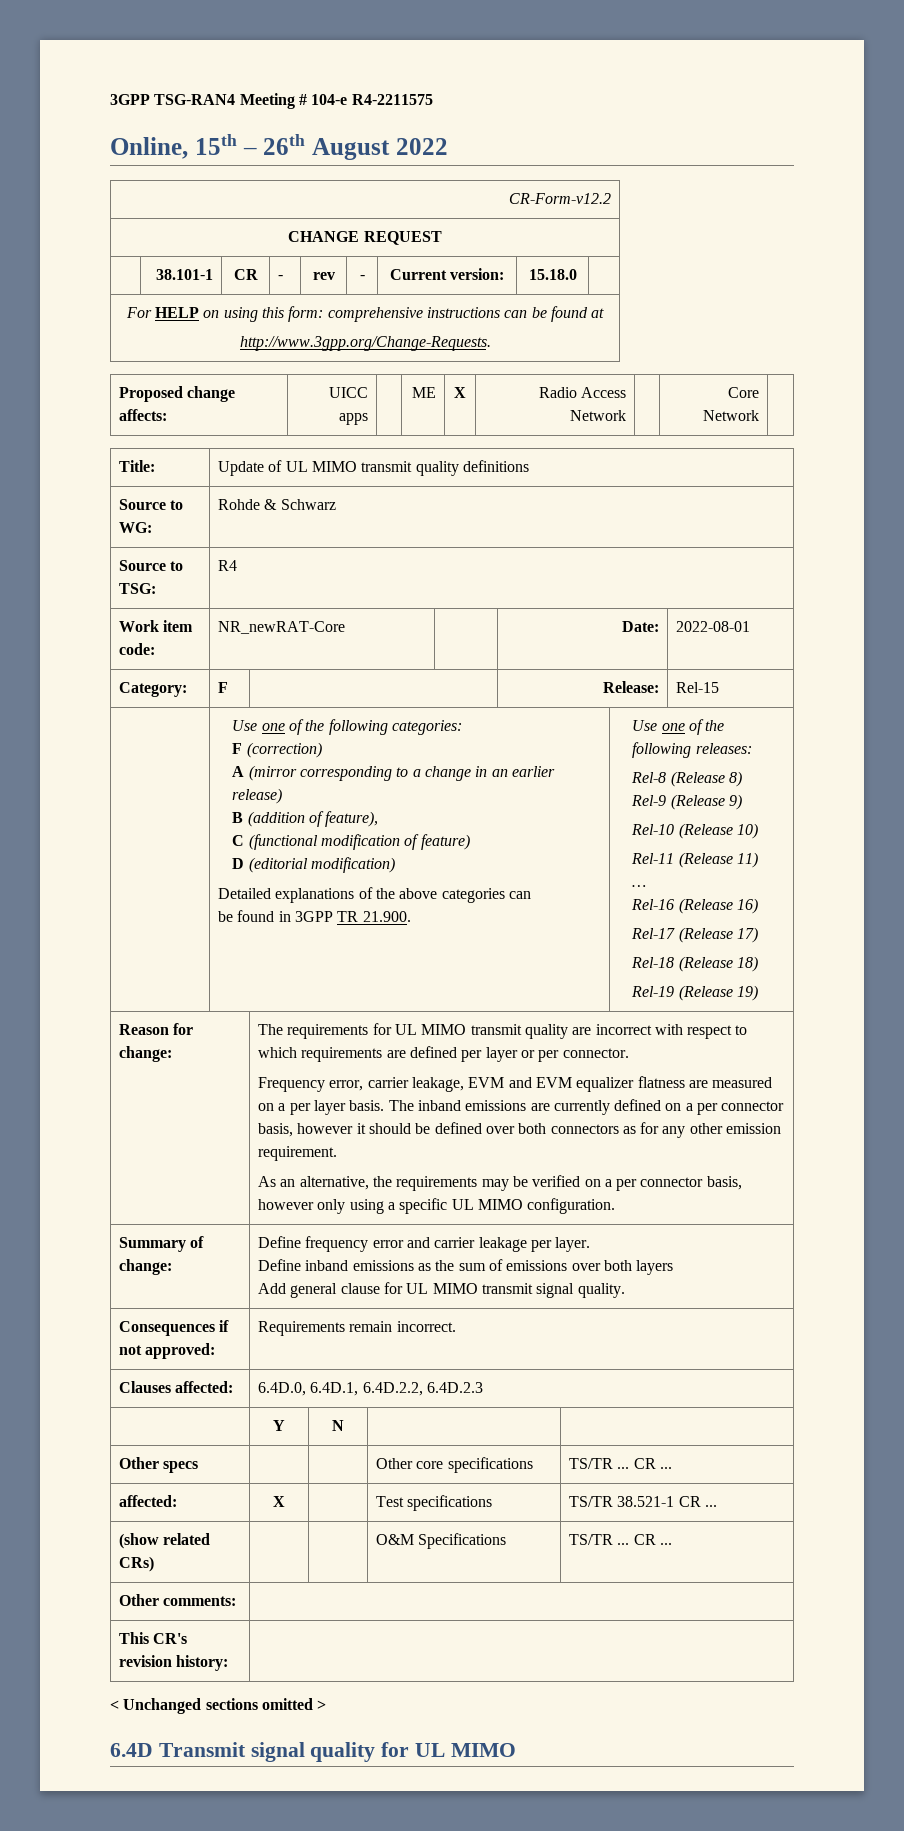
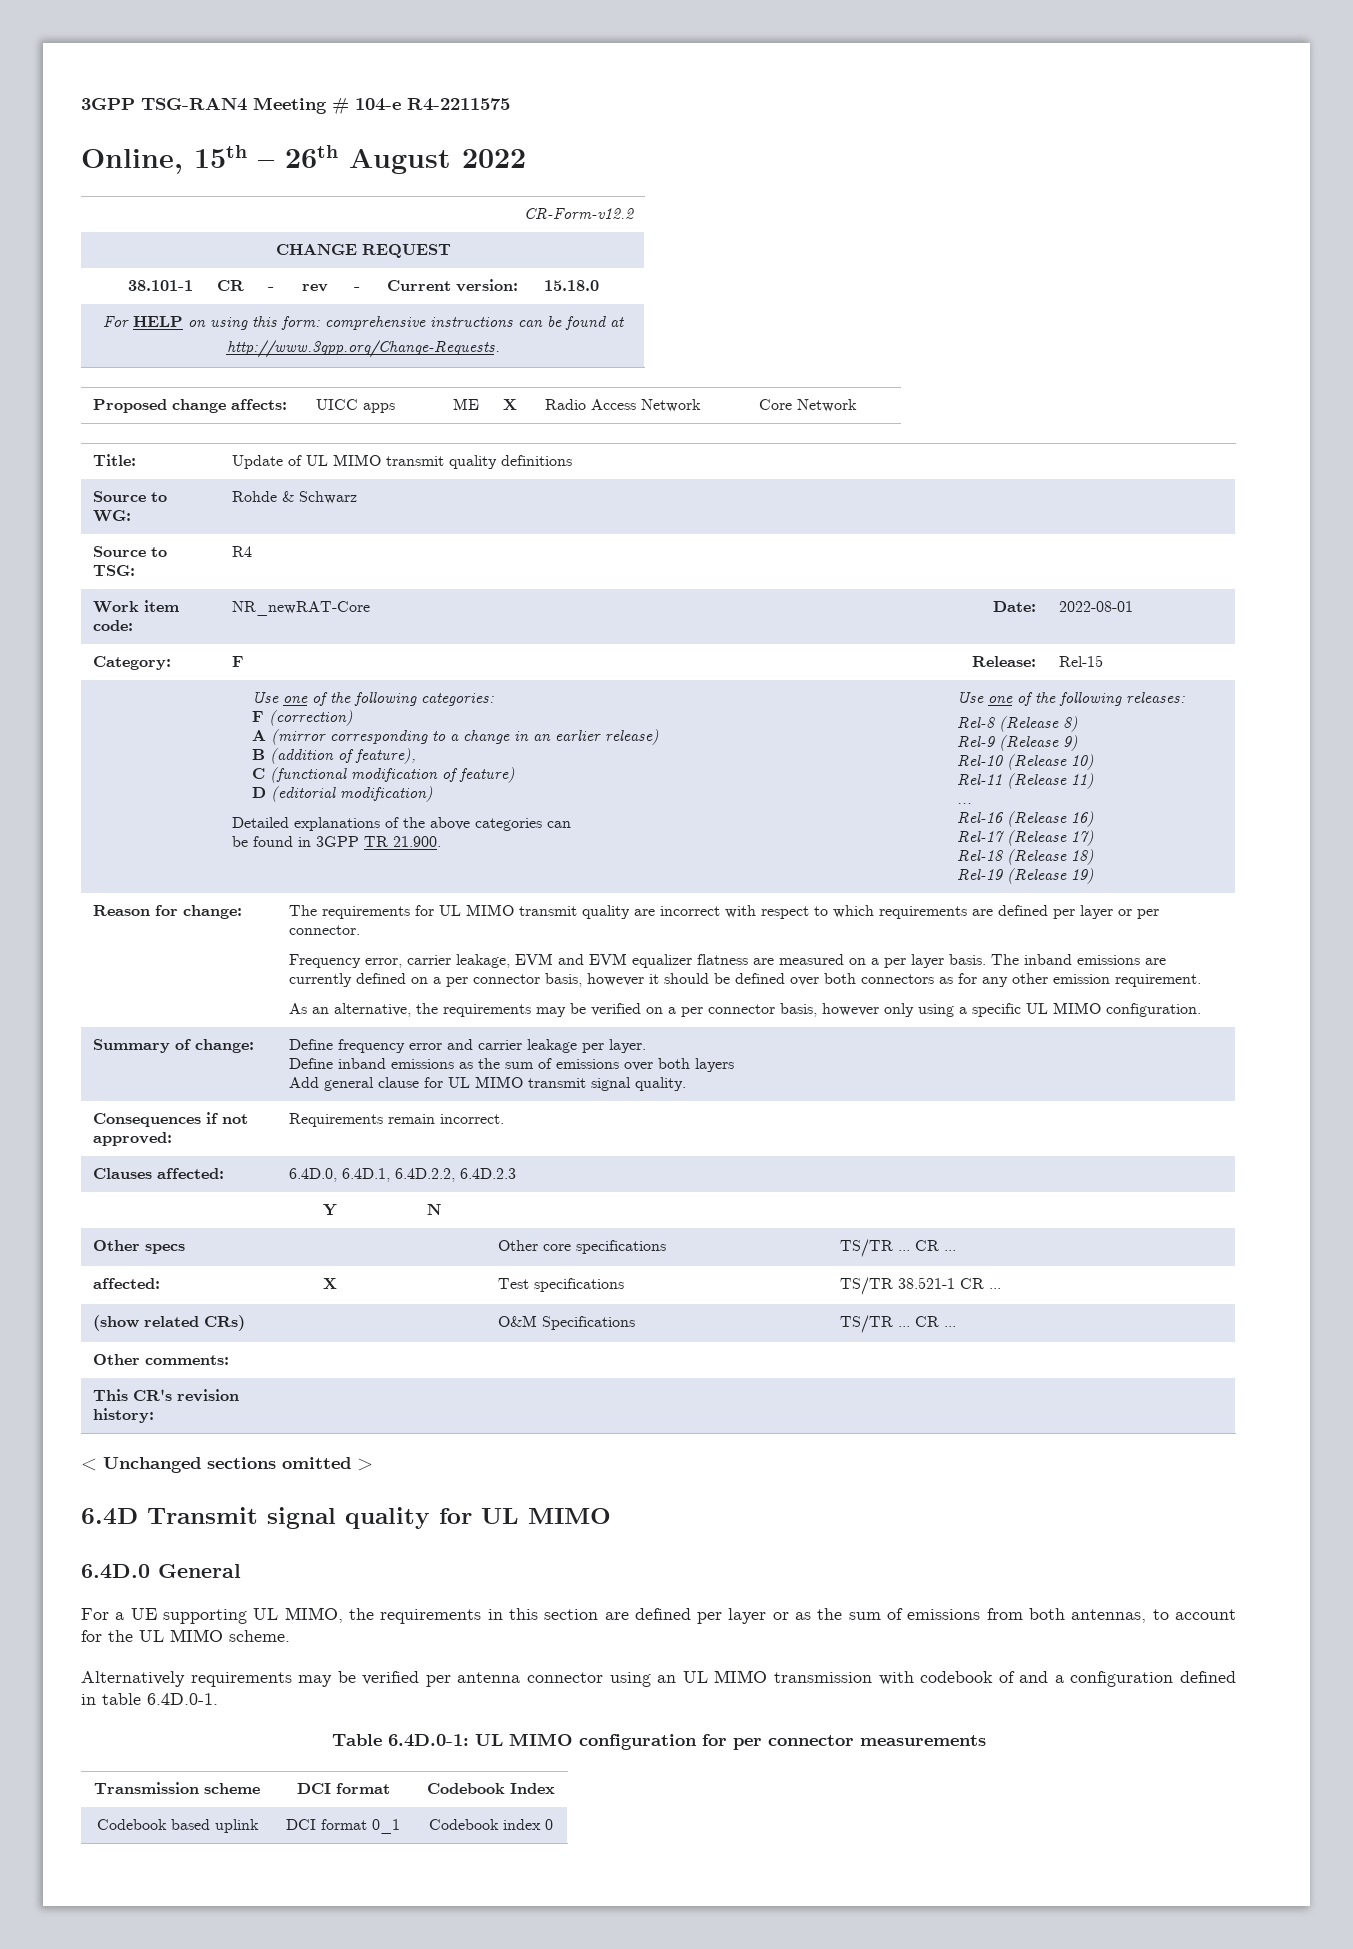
(516, 1750) none -> [81,1564,241,1579] [81,1607,1237,1624] [81,1629,290,1642] [81,1670,1236,1687] [81,1693,218,1705] [331,1733,986,1750] [94,1782,260,1794] [296,1783,390,1794] [426,1783,555,1794] [96,1819,259,1833] [286,1819,400,1834] [428,1819,553,1830] // 6.4D.0 General // For a UE supporting UL MIMO, the requirements in this section are defined per layer or as the sum of emissions from both antennas, to account for the UL MIMO scheme. // Alternatively requirements may be verified per antenna connector using an UL MIMO transmission with codebook of and a configuration defined in table 6.4D.0-1. // Table 6.4D.0-1: UL MIMO configuration for per connector measurements // Transmission scheme | DCI format | Codebook Index // Codebook based uplink | DCI format 0_1 | Codebook index 0

